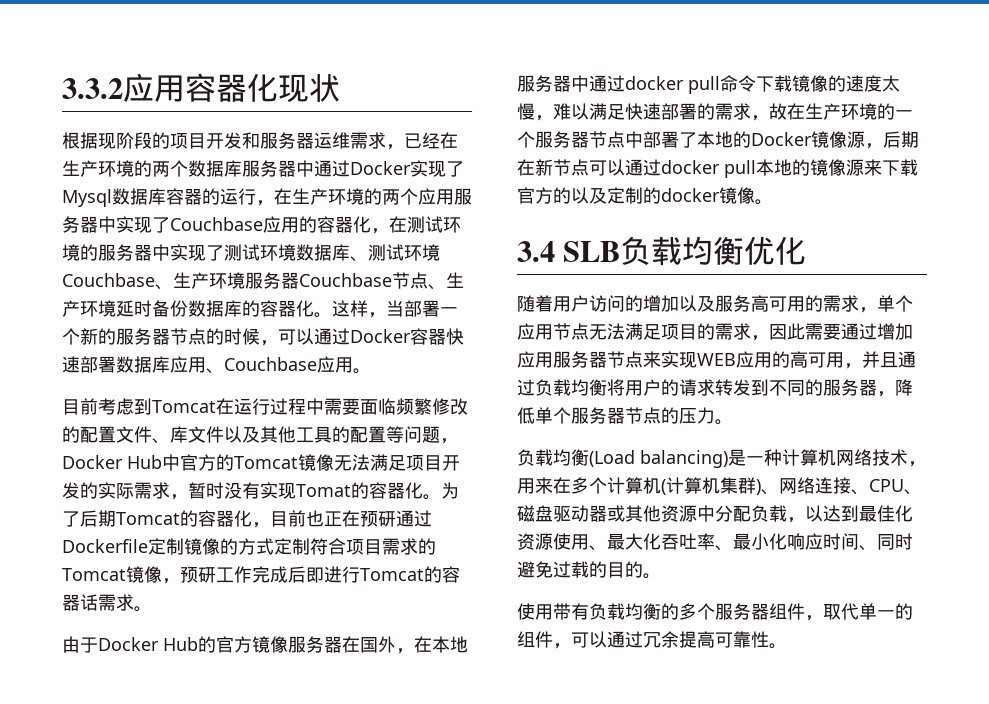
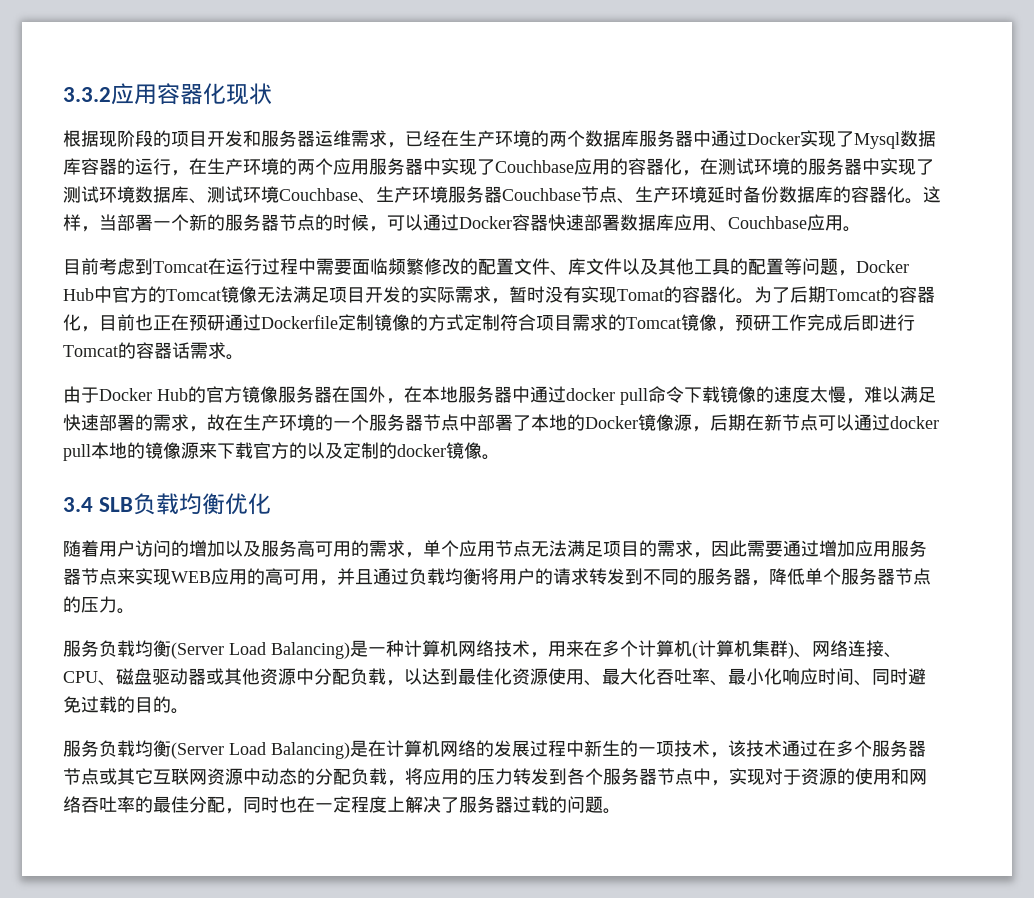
[517,449,728,468] 负载均衡(Load balancing) -> [63,640,350,659] 服务负载均衡(Server Load Balancing)
[517,603,913,621] [517,631,769,649] 使用带有负载均衡的多个服务器组件，取代单一的组件，可以通过冗余提高可靠性 -> [63,740,926,759] [63,768,927,786] [63,796,603,814] 服务负载均衡(Server Load Balancing)是在计算机网络的发展过程中新生的一项技术，该技术通过在多个服务器节点或其它互联网资源中动态的分配负载，将应用的压力转发到各个服务器节点中，实现对于资源的使用和网络吞吐率的最佳分配，同时也在一定程度上解决了服务器过载的问题

